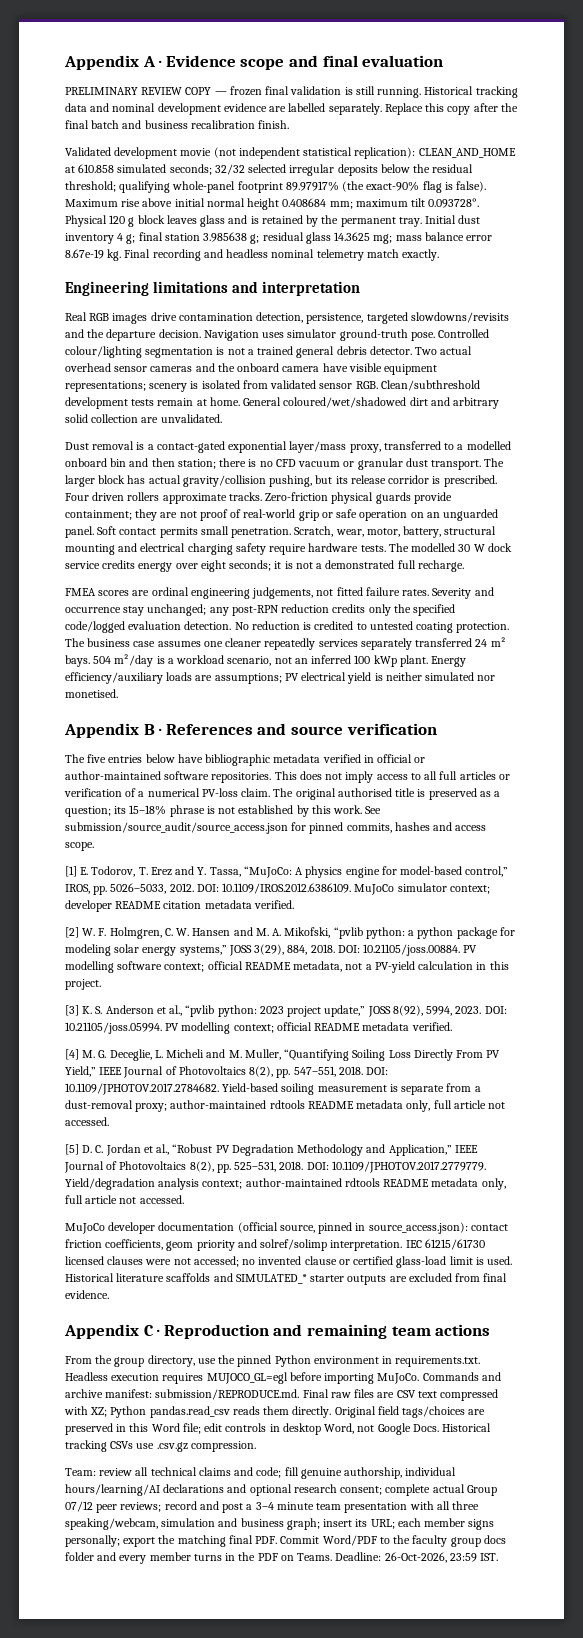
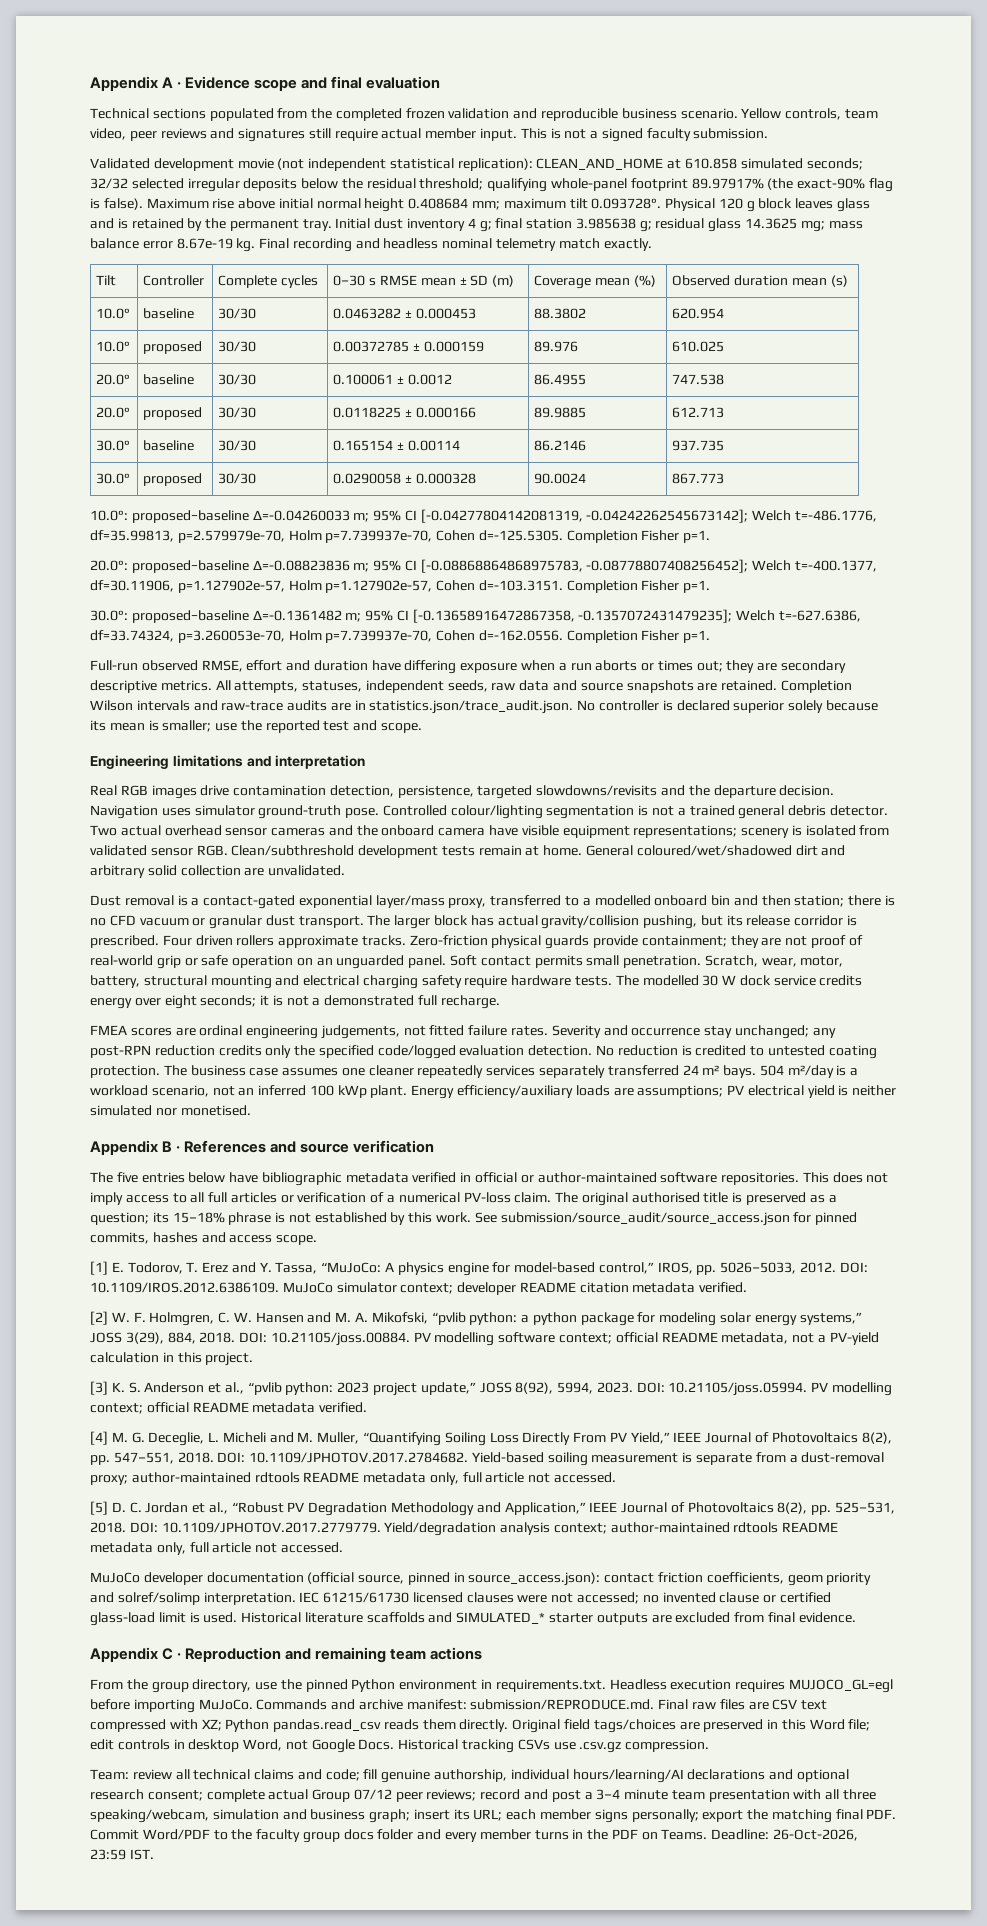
[65,86,518,98] [65,103,518,115] [65,120,290,129] PRELIMINARY REVIEW COPY — frozen final validation is still running. Historical tracking data and nominal development evidence are labelled separately. Replace this copy after the final batch and business recalibration finish. -> [90,108,878,121] [90,128,769,142] Technical sections populated from the completed frozen validation and reproducible business scenario. Yellow controls, team video, peer reviews and signatures still require actual member input. This is not a signed faculty submission.
(440, 255) none -> [96,275,117,286] [143,275,205,286] [218,275,319,288] [333,275,515,287] [534,275,656,289] [672,275,848,287] [96,308,131,319] [143,308,195,319] [218,308,257,319] [333,308,476,319] [534,308,587,319] [672,308,725,319] [96,341,131,352] [143,341,203,354] [218,341,257,352] [333,341,484,352] [534,341,579,352] [672,341,725,352] [96,374,131,385] [143,374,195,385] [218,374,257,385] [333,374,452,385] [534,374,587,385] [672,374,725,385] [96,407,131,418] [143,407,203,420] [218,407,257,418] [333,407,476,418] [534,407,587,418] [672,407,725,418] [96,440,131,451] [143,440,195,451] [218,440,257,451] [333,440,460,451] [534,440,587,451] [672,440,725,451] [96,473,131,484] [143,473,203,486] [218,473,257,484] [333,473,476,484] [534,473,587,484] [672,473,725,484] [90,509,878,523] [90,530,711,543] [90,559,878,573] [90,580,711,593] [90,609,862,623] [90,630,711,643] [90,660,847,674] [90,680,852,693] [90,700,878,714] [90,720,423,733] // Tilt | Controller | Complete cycles | 0–30 s RMSE mean ± SD (m) | Coverage mean (%) | Observed duration mean (s) // 10.0° | baseline | 30/30 | 0.0463282 ± 0.000453 | 88.3802 | 620.954 // 10.0° | proposed | 30/30 | 0.00372785 ± 0.000159 | 89.976 | 610.025 // 20.0° | baseline | 30/30 | 0.100061 ± 0.0012 | 86.4955 | 747.538 // 20.0° | proposed | 30/30 | 0.0118225 ± 0.000166 | 89.9885 | 612.713 // 30.0° | baseline | 30/30 | 0.165154 ± 0.00114 | 86.2146 | 937.735 // 30.0° | proposed | 30/30 | 0.0290058 ± 0.000328 | 90.0024 | 867.773 // 10.0°: proposed−baseline Δ=-0.04260033 m; 95% CI [-0.04277804142081319, -0.04242262545673142]; Welch t=-486.1776, df=35.99813, p=2.579979e-70, Holm p=7.739937e-70, Cohen d=-125.5305. Completion Fisher p=1. // 20.0°: proposed−baseline Δ=-0.08823836 m; 95% CI [-0.08868864868975783, -0.08778807408256452]; Welch t=-400.1377, df=30.11906, p=1.127902e-57, Holm p=1.127902e-57, Cohen d=-103.3151. Completion Fisher p=1. // 30.0°: proposed−baseline Δ=-0.1361482 m; 95% CI [-0.13658916472867358, -0.1357072431479235]; Welch t=-627.6386, df=33.74324, p=3.260053e-70, Holm p=7.739937e-70, Cohen d=-162.0556. Completion Fisher p=1. // Full-run observed RMSE, effort and duration have differing exposure when a run aborts or times out; they are secondary descriptive metrics. All attempts, statuses, independent seeds, raw data and source snapshots are retained. Completion Wilson intervals and raw-trace audits are in statistics.json/trace_audit.json. No controller is declared superior solely because its mean is smaller; use the reported test and scope.

